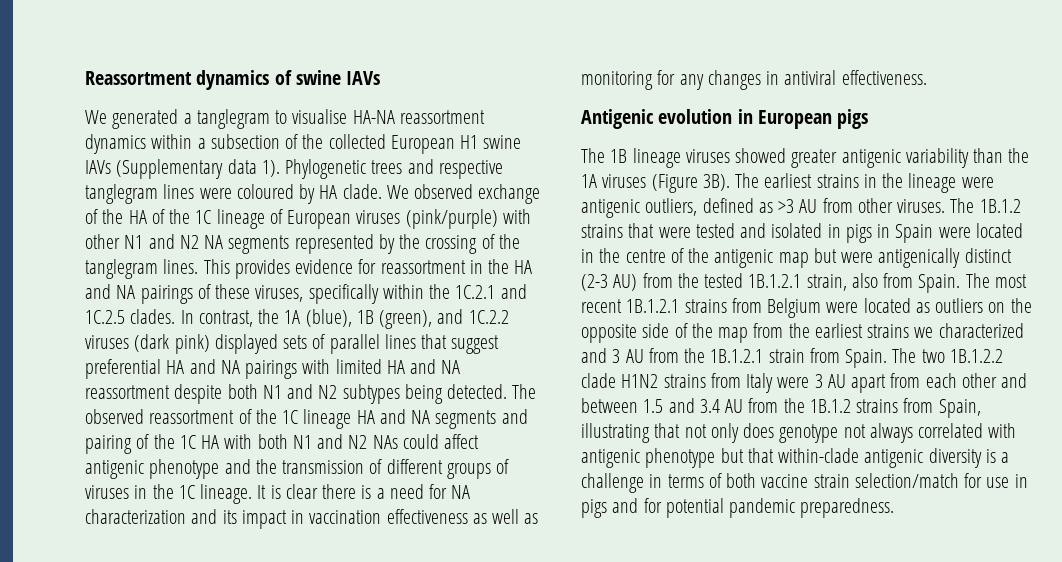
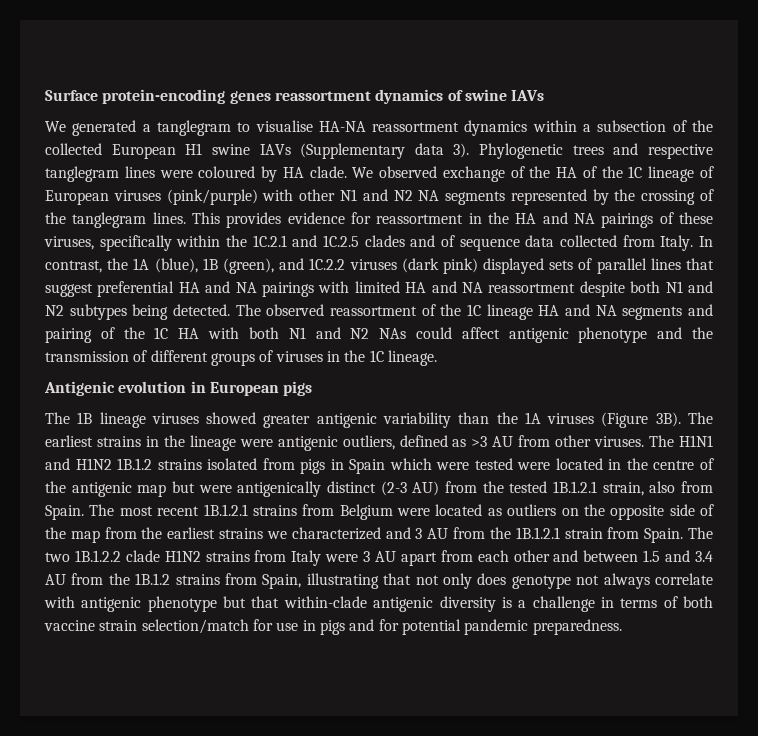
[85,71,192,85] Reassortment -> [45,89,371,104] Surface protein-encoding genes reassortment
[261,160,280,177] 1). -> [453,143,470,158] 3).
[130,309,176,324] clades. -> [364,235,694,251] clades and of sequence data collected from Italy.
[257,484,471,499] [85,509,539,529] [581,70,927,90] It is clear there is a need for NA characterization and its impact in vaccination effectiveness as well as monitoring for any changes in antiviral effectiveness. -> (437, 358) none
[979,199,1021,213] [581,223,934,243] 1B.1.2 strains that were tested and isolated in pigs in Spain -> [679,435,713,447] [45,458,513,474] H1N1 and H1N2 1B.1.2 strains isolated from pigs in Spain which were tested
[918,423,984,438] correlated -> [654,573,713,585] correlate

